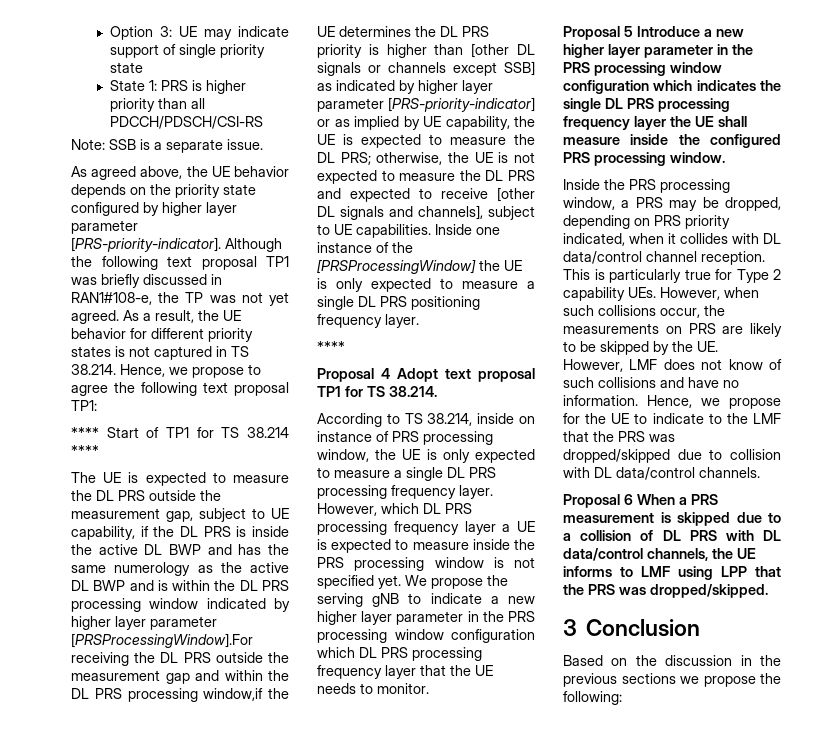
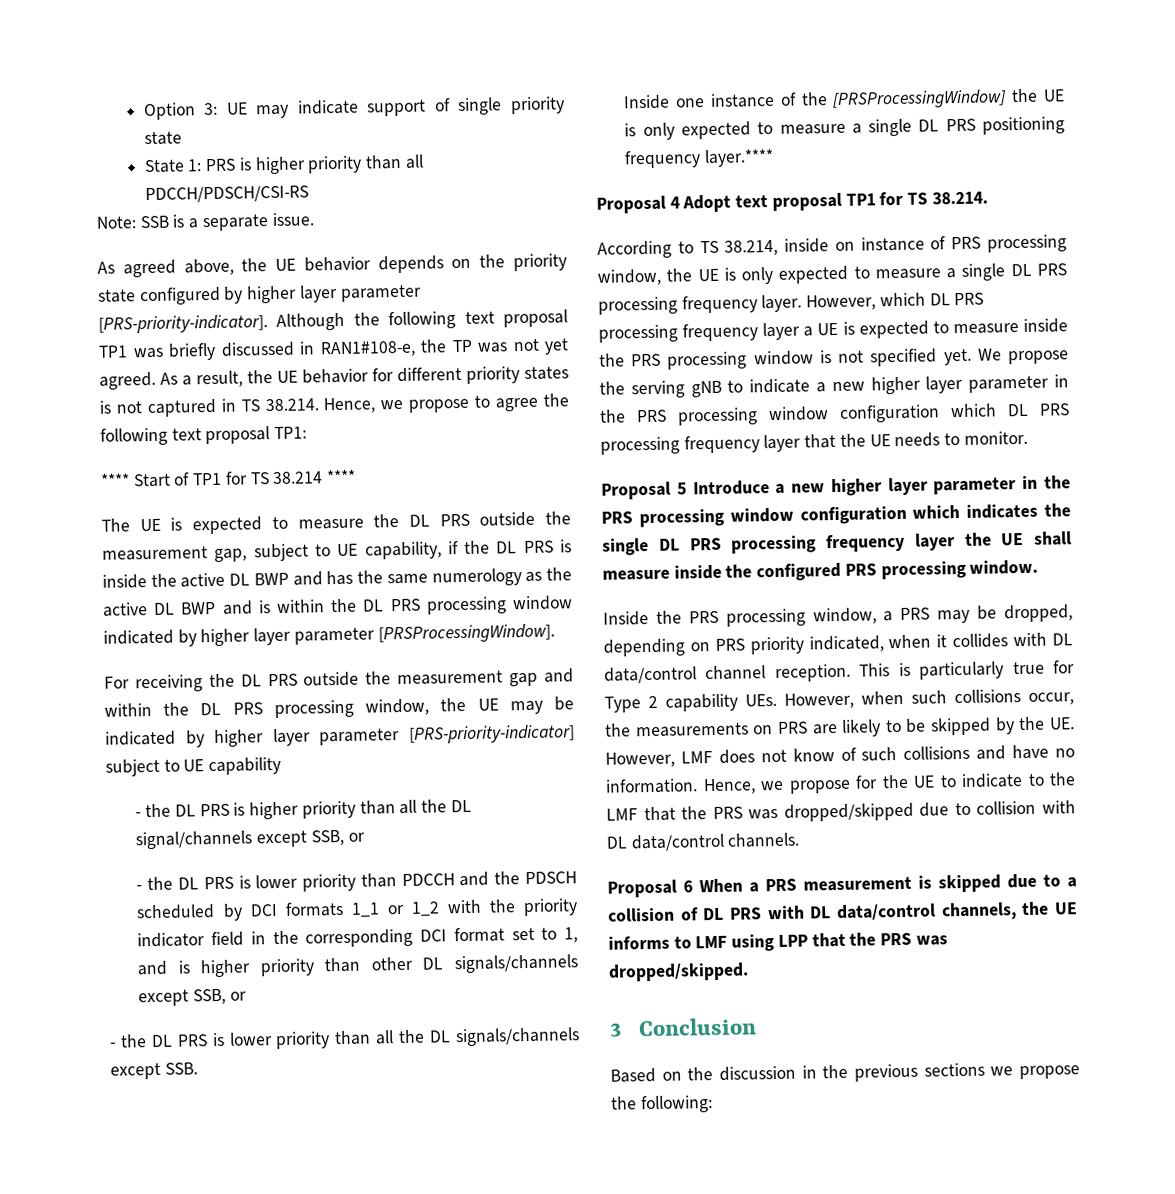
[71,633,253,648] [PRSProcessingWindow].For -> [377,623,555,644] [104,676,130,689] [PRSProcessingWindow]. // For
[203,688,289,701] [317,26,489,37] [317,43,535,58] [317,61,535,76] [317,83,332,91] window,if the UE determines the DL PRS priority is higher than [other DL signals or channels except SSB] as -> [365,696,574,716] window, the UE may be
[317,116,535,130] [317,134,535,148] [317,152,535,165] [317,170,535,184] [317,187,535,202] [317,205,535,220] [317,224,431,238] or as implied by UE capability, the UE is expected to measure the DL PRS; otherwise, the UE is not expected to measure the DL PRS and expected to receive [other DL signals and channels], subject to UE capabilities. -> [105,756,282,777] [135,799,472,820] [135,829,365,850] [136,871,577,892] [136,898,578,921] [137,927,579,948] [137,954,580,978] [138,988,247,1007] [110,1027,581,1050] [110,1062,198,1080] subject to UE capability // - the DL PRS is higher priority than all the DL signal/channels except SSB, or // - the DL PRS is lower priority than PDCCH and the PDSCH scheduled by DCI formats 1_1 or 1_2 with the priority indicator field in the corresponding DCI format set to 1, and is higher priority than other DL signals/channels except SSB, or // - the DL PRS is lower priority than all the DL signals/channels except SSB. //
[385,314,419,328] [317,341,345,352] layer. // **** -> [704,148,775,168] layer.****

